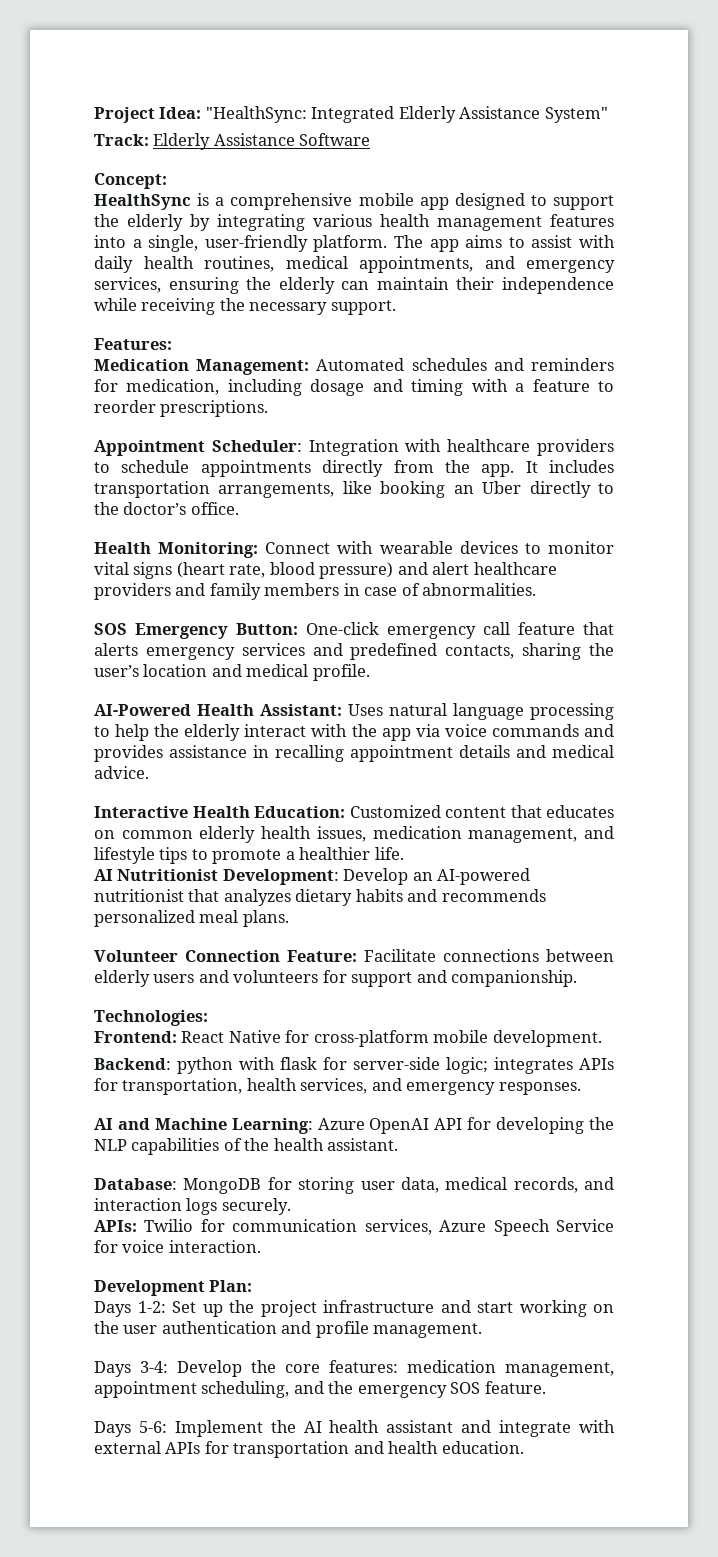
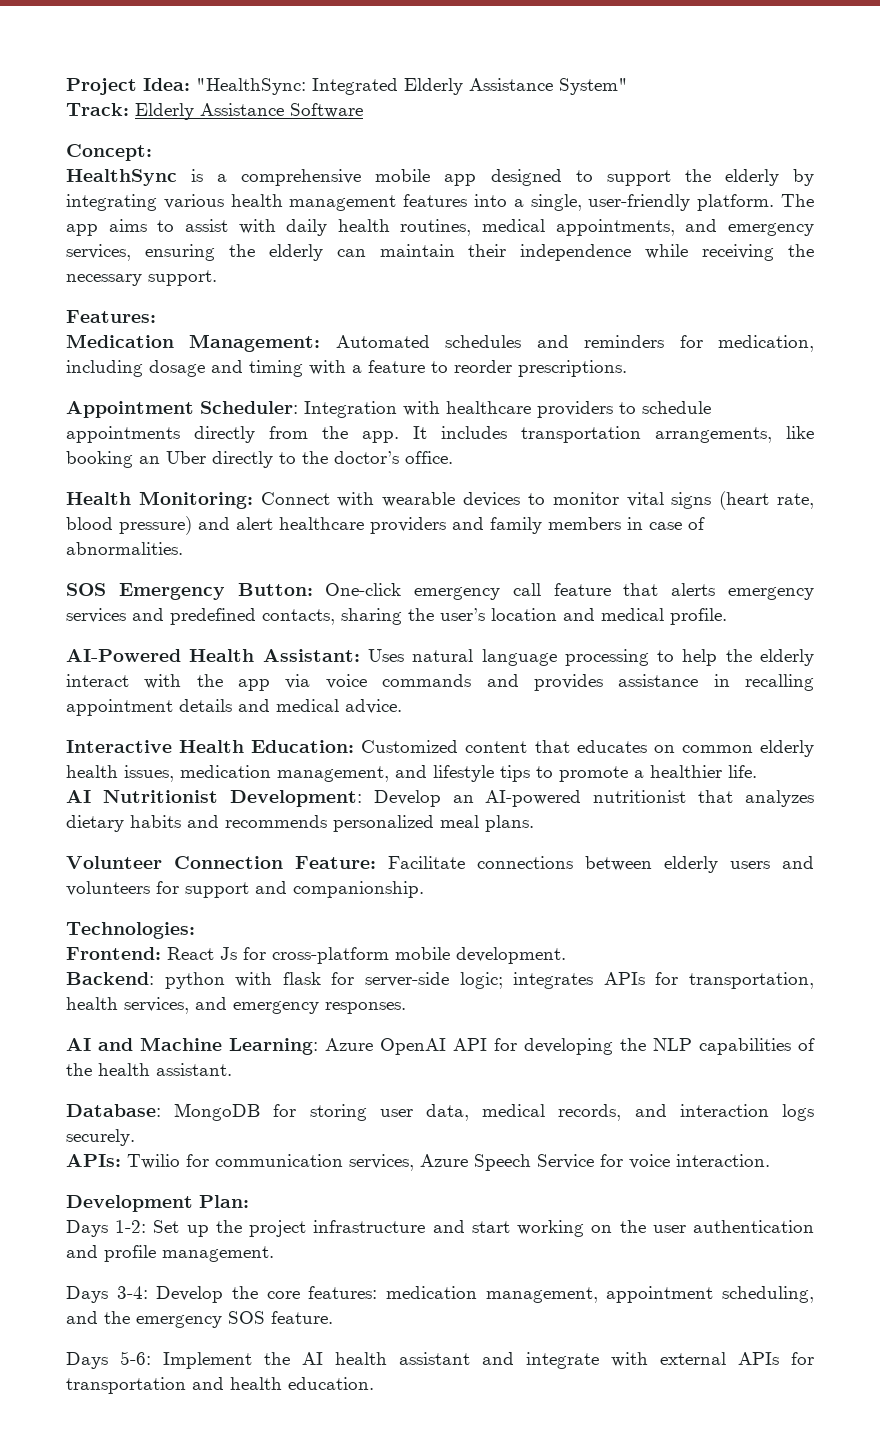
[228,1030,281,1043] Native -> [220,947,237,960] Js

